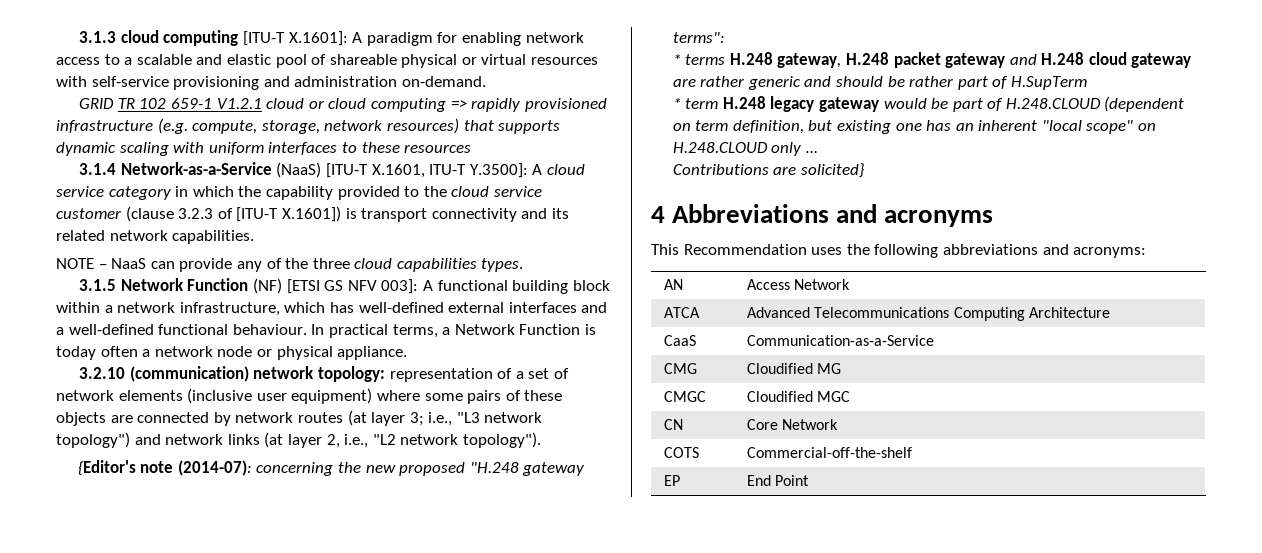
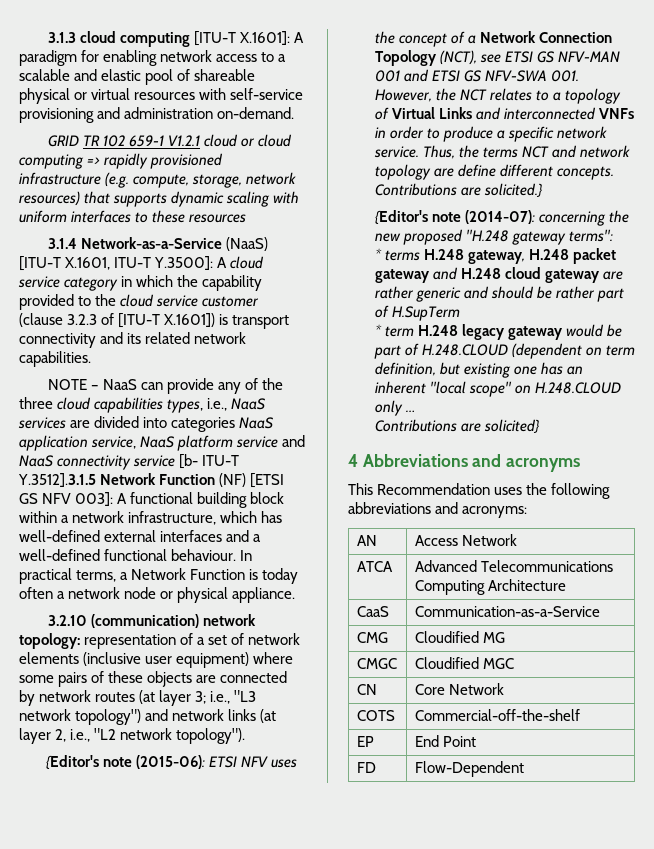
[481,258,524,272] [79,279,117,291] types. // 3.1.5 -> [167,398,266,413] [18,416,274,432] [19,435,306,451] [19,454,240,470] [18,473,96,487] types, i.e., NaaS services are divided into categories NaaS application service, NaaS platform service and NaaS connectivity service [b- ITU-T Y.3512].3.1.5
(541, 440) none -> [45,755,297,770] [374,31,612,47] [374,50,620,66] [374,69,579,82] [374,88,621,104] [374,107,634,120] [374,126,607,142] [373,145,630,159] [374,164,614,180] [374,183,542,198] // {Editor's note (2015-06): ETSI NFV uses the concept of a Network Connection Topology (NCT), see ETSI GS NFV-MAN 001 and ETSI GS NFV-SWA 001. However, the NCT relates to a topology of Virtual Links and interconnected VNFs in order to produce a specific network service. Thus, the terms NCT and network topology are define different concepts. Contributions are solicited.}
(810, 480) none -> [356,762,376,773] [414,761,524,777] // FD | Flow-Dependent

